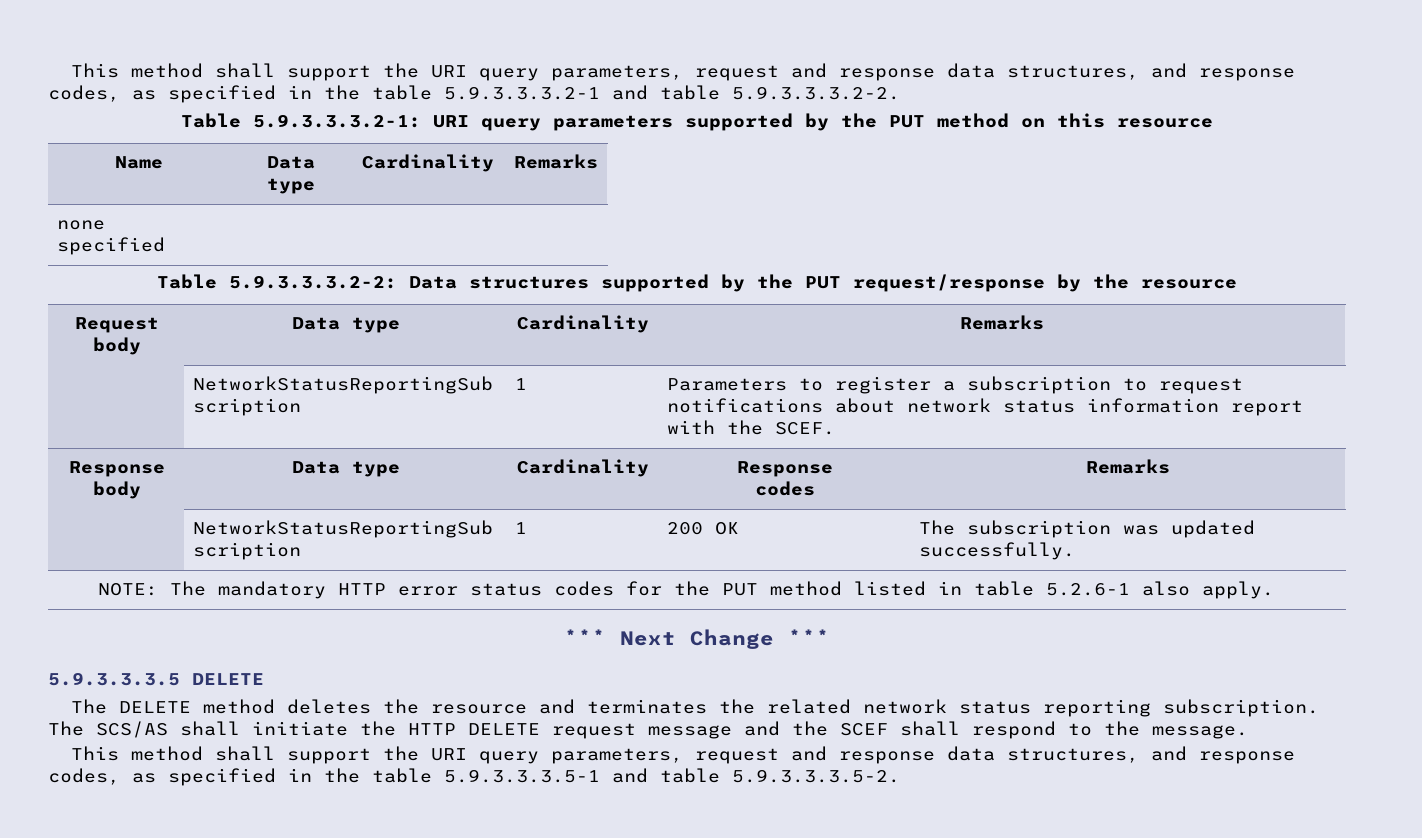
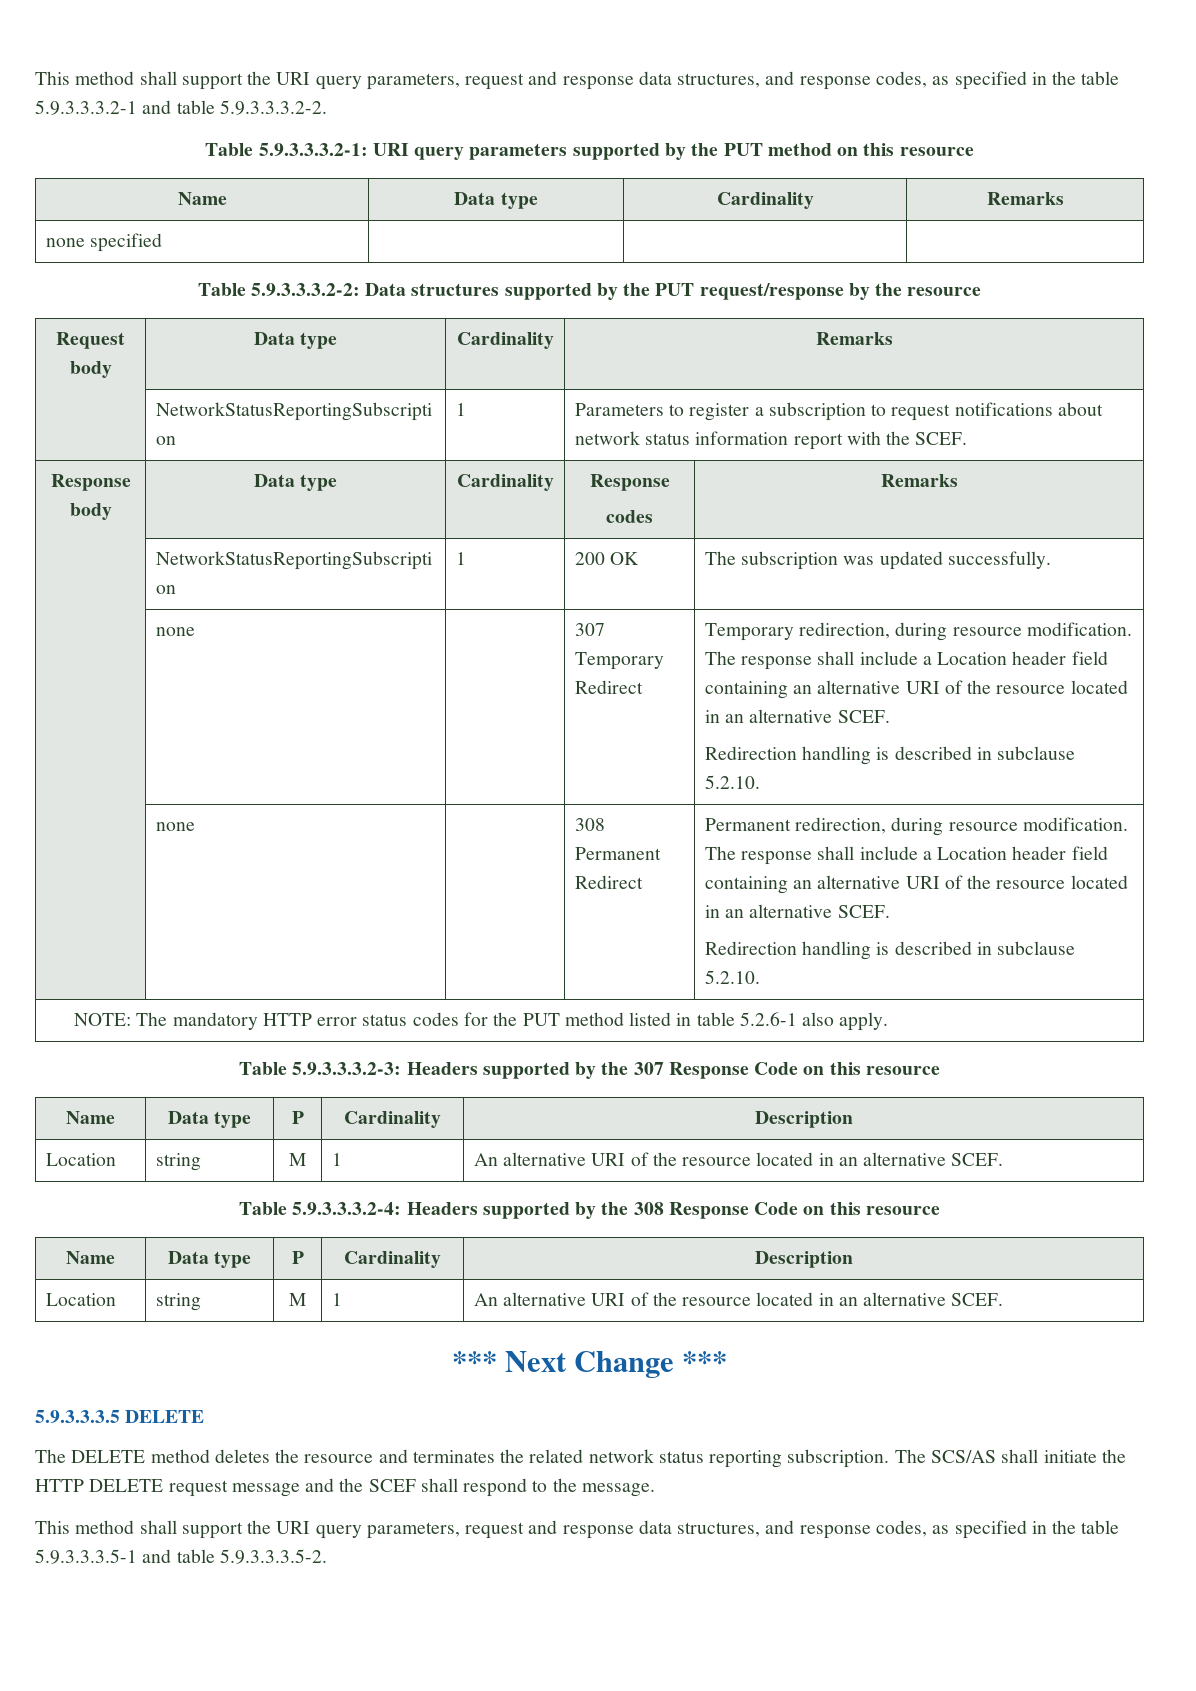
(1076, 551) none -> [155,627,195,636] [574,623,605,636] [574,652,664,670] [574,680,643,694] [704,622,1132,641] [704,651,1108,670] [704,680,1128,699] [704,709,890,723] [704,746,1076,765] [704,775,760,789] [155,822,195,831] [574,818,605,831] [574,847,661,860] [574,875,643,889] [704,817,1128,836] [704,846,1108,865] [704,875,1128,894] [704,904,890,918] [704,941,1076,960] [704,970,760,984] // | none | | 307 Temporary Redirect | Temporary redirection, during resource modification. The response shall include a Location header field containing an alternative URI of the resource located in an alternative SCEF. // Redirection handling is described in subclause 5.2.10. // | none | | 308 Permanent Redirect | Permanent redirection, during resource modification. The response shall include a Location header field containing an alternative URI of the resource located in an alternative SCEF. // Redirection handling is described in subclause 5.2.10.
(1274, 590) none -> [239,1062,940,1079] [66,1111,115,1124] [167,1111,252,1128] [291,1111,304,1124] [344,1111,441,1128] [754,1111,853,1128] [45,1153,116,1166] [155,1153,201,1171] [289,1153,306,1166] [331,1153,342,1166] [473,1152,1004,1166] [239,1202,940,1219] [66,1251,115,1264] [167,1251,252,1268] [291,1251,304,1264] [344,1251,441,1268] [754,1251,853,1268] [45,1293,116,1306] [155,1293,201,1311] [289,1293,306,1306] [331,1293,342,1306] [473,1292,1004,1306] // Table 5.9.3.3.3.2-3: Headers supported by the 307 Response Code on this resource // Name | Data type | P | Cardinality | Description // Location | string | M | 1 | An alternative URI of the resource located in an alternative SCEF. // Table 5.9.3.3.3.2-4: Headers supported by the 308 Response Code on this resource // Name | Data type | P | Cardinality | Description // Location | string | M | 1 | An alternative URI of the resource located in an alternative SCEF.

